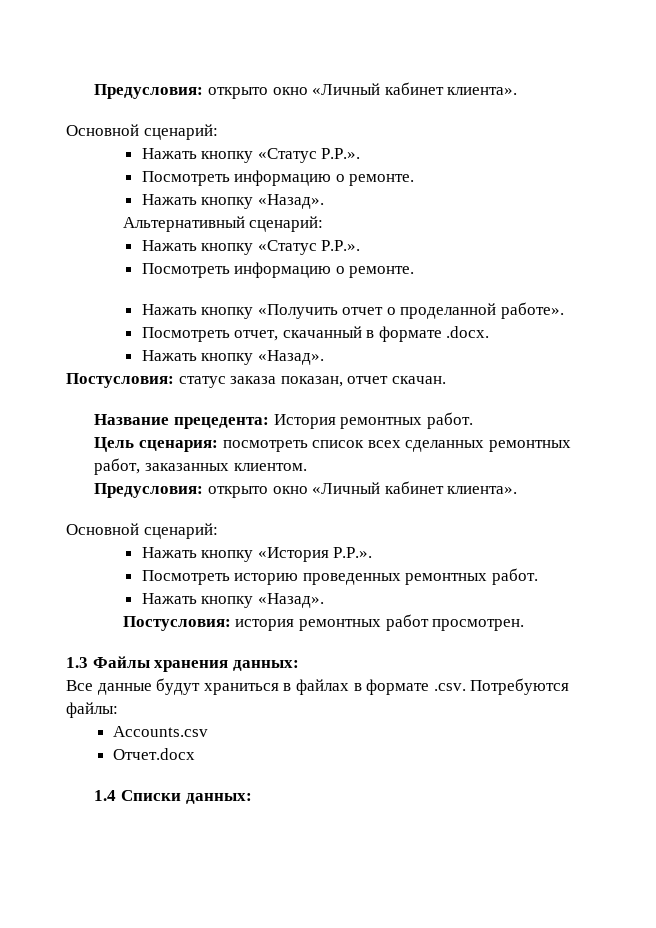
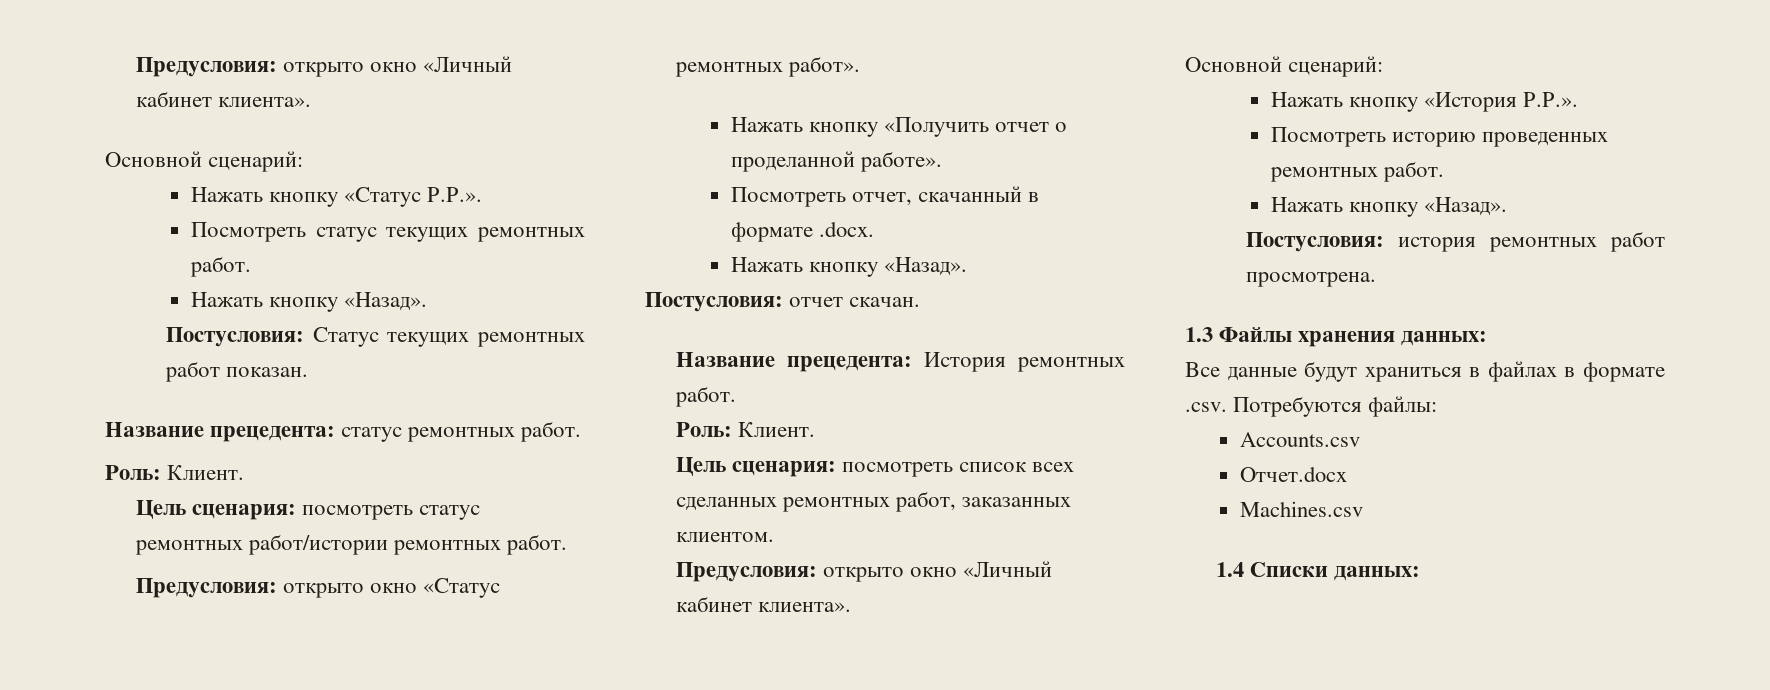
[234,170,415,186] [141,194,324,209] [122,216,324,232] [141,240,361,255] [141,262,415,278] информацию о ремонте. // Нажать кнопку «Назад». // Альтернативный сценарий: // Нажать кнопку «Статус Р.Р.». // Посмотреть информацию о ремонте. -> [315,227,585,242] [189,256,251,277] [190,292,428,312] [166,327,585,347] [165,361,309,382] [105,421,582,442] [105,465,245,480] [135,500,480,520] [134,534,567,555] [135,578,500,598] [674,56,860,77] статус текущих ремонтных работ. // Нажать кнопку «Назад». // Постусловия: Статус текущих ремонтных работ показан. // Название прецедента: статус ремонтных работ. // Роль: Клиент. // Цель сценария: посмотреть статус ремонтных работ/истории ремонтных работ. // Предусловия: открыто окно «Статус ремонтных работ».
[178,376,343,388] статус заказа показан, -> (783, 302) none
(473, 420) none -> [675,422,815,437] // Роль: Клиент.
[432,619,525,631] просмотрен. -> [1246,272,1377,287] просмотрена.
(196, 754) none -> [1240,501,1364,517] // Machines.csv

